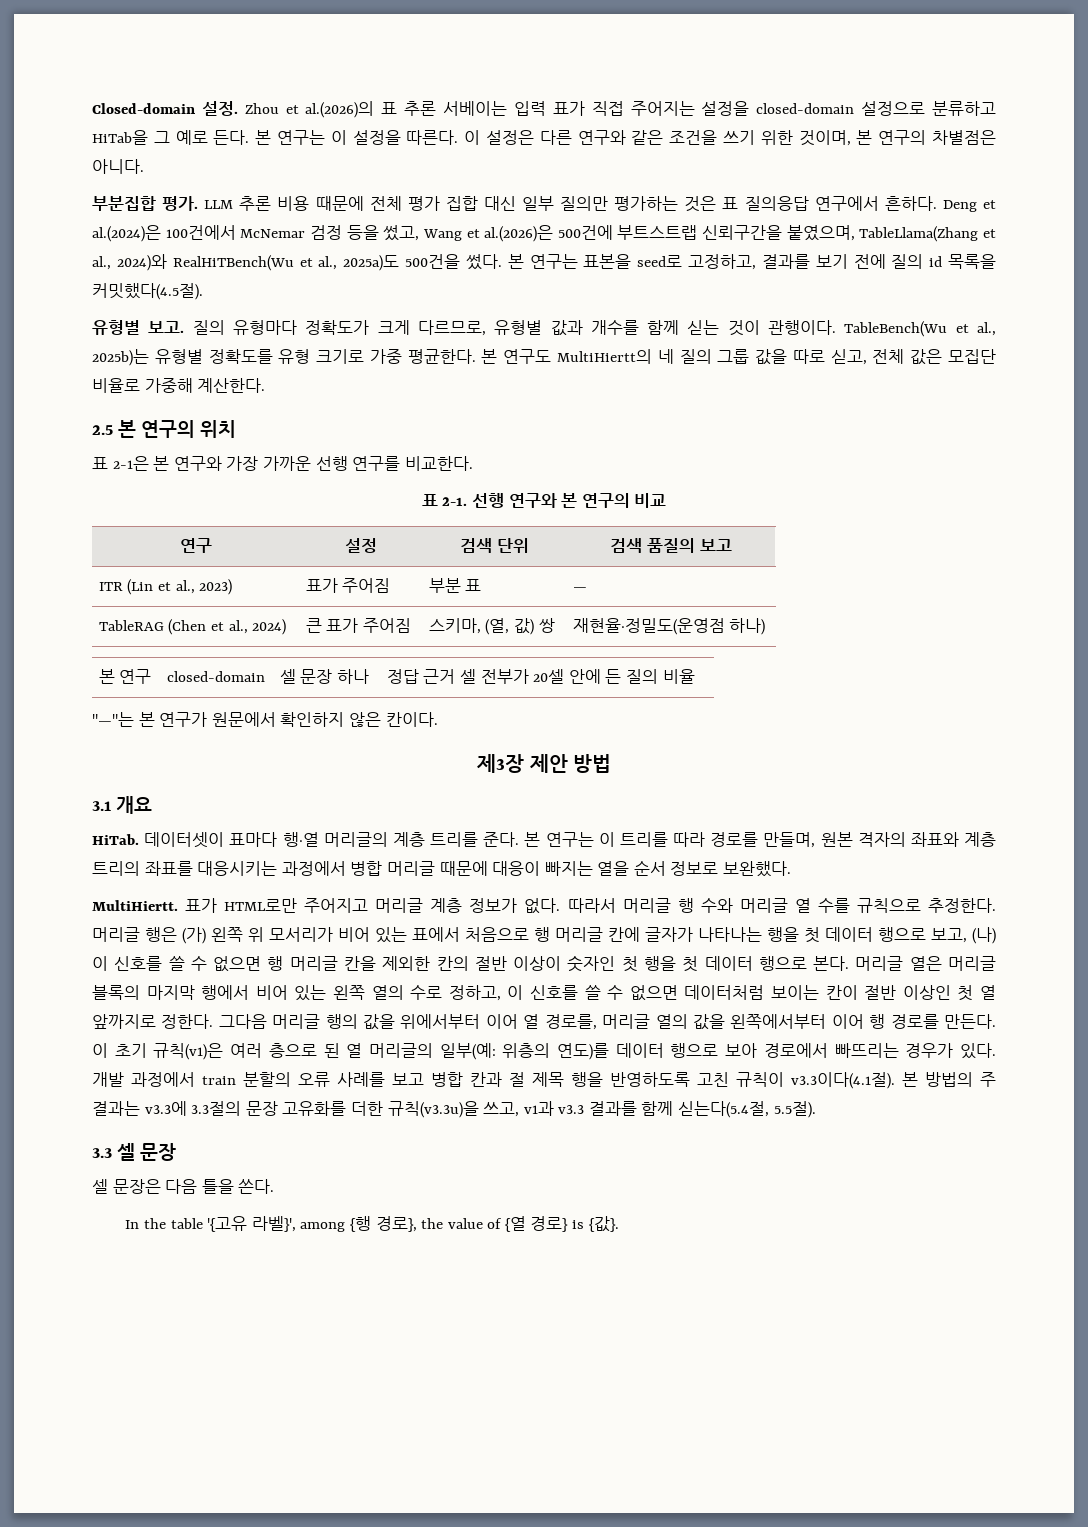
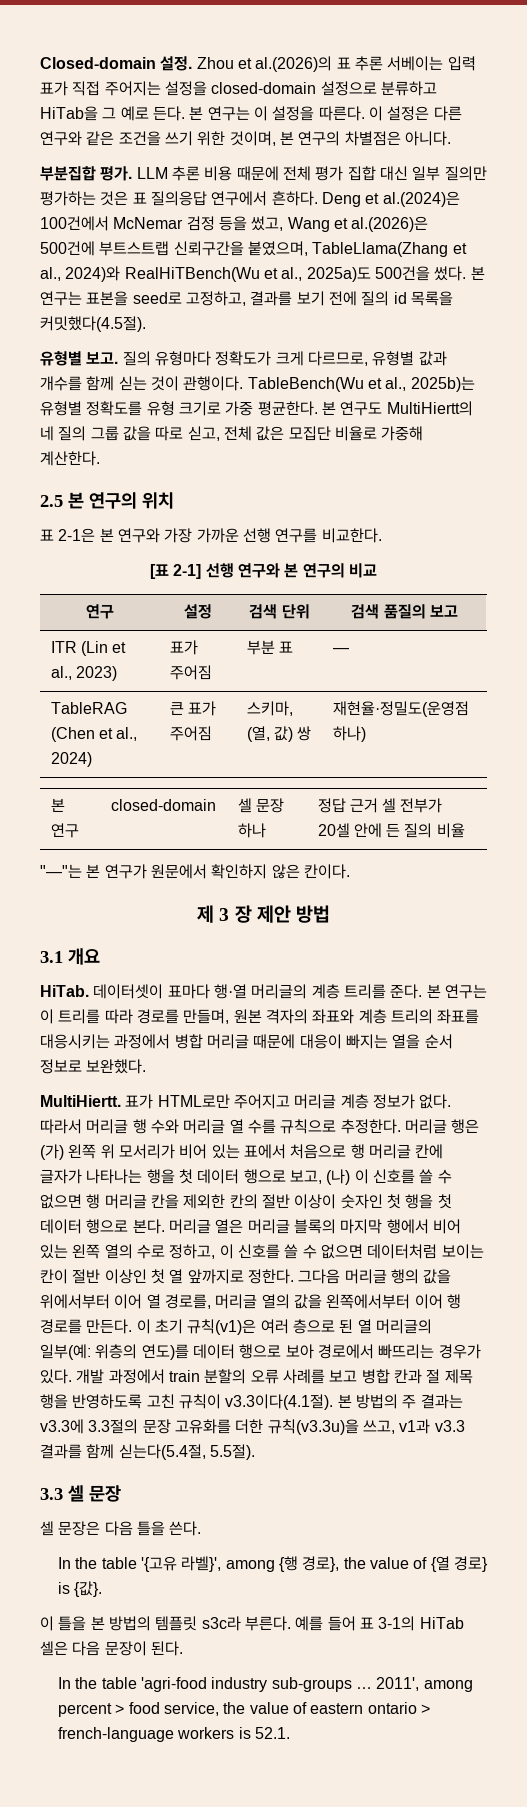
[421,494,468,506] 표 2-1. -> [150,564,202,579] [표 2-1]
[477,754,525,773] 제3장 -> [196,905,252,923] 제 3 장
(619, 1224) none -> [40,1616,464,1631] [40,1641,183,1656] [58,1677,473,1692] [58,1702,430,1717] [58,1727,290,1742] // 이 틀을 본 방법의 템플릿 s3c라 부른다. 예를 들어 표 3-1의 HiTab 셀은 다음 문장이 된다. // In the table 'agri-food industry sub-groups … 2011', among percent > food service, the value of eastern ontario > french-language workers is 52.1.

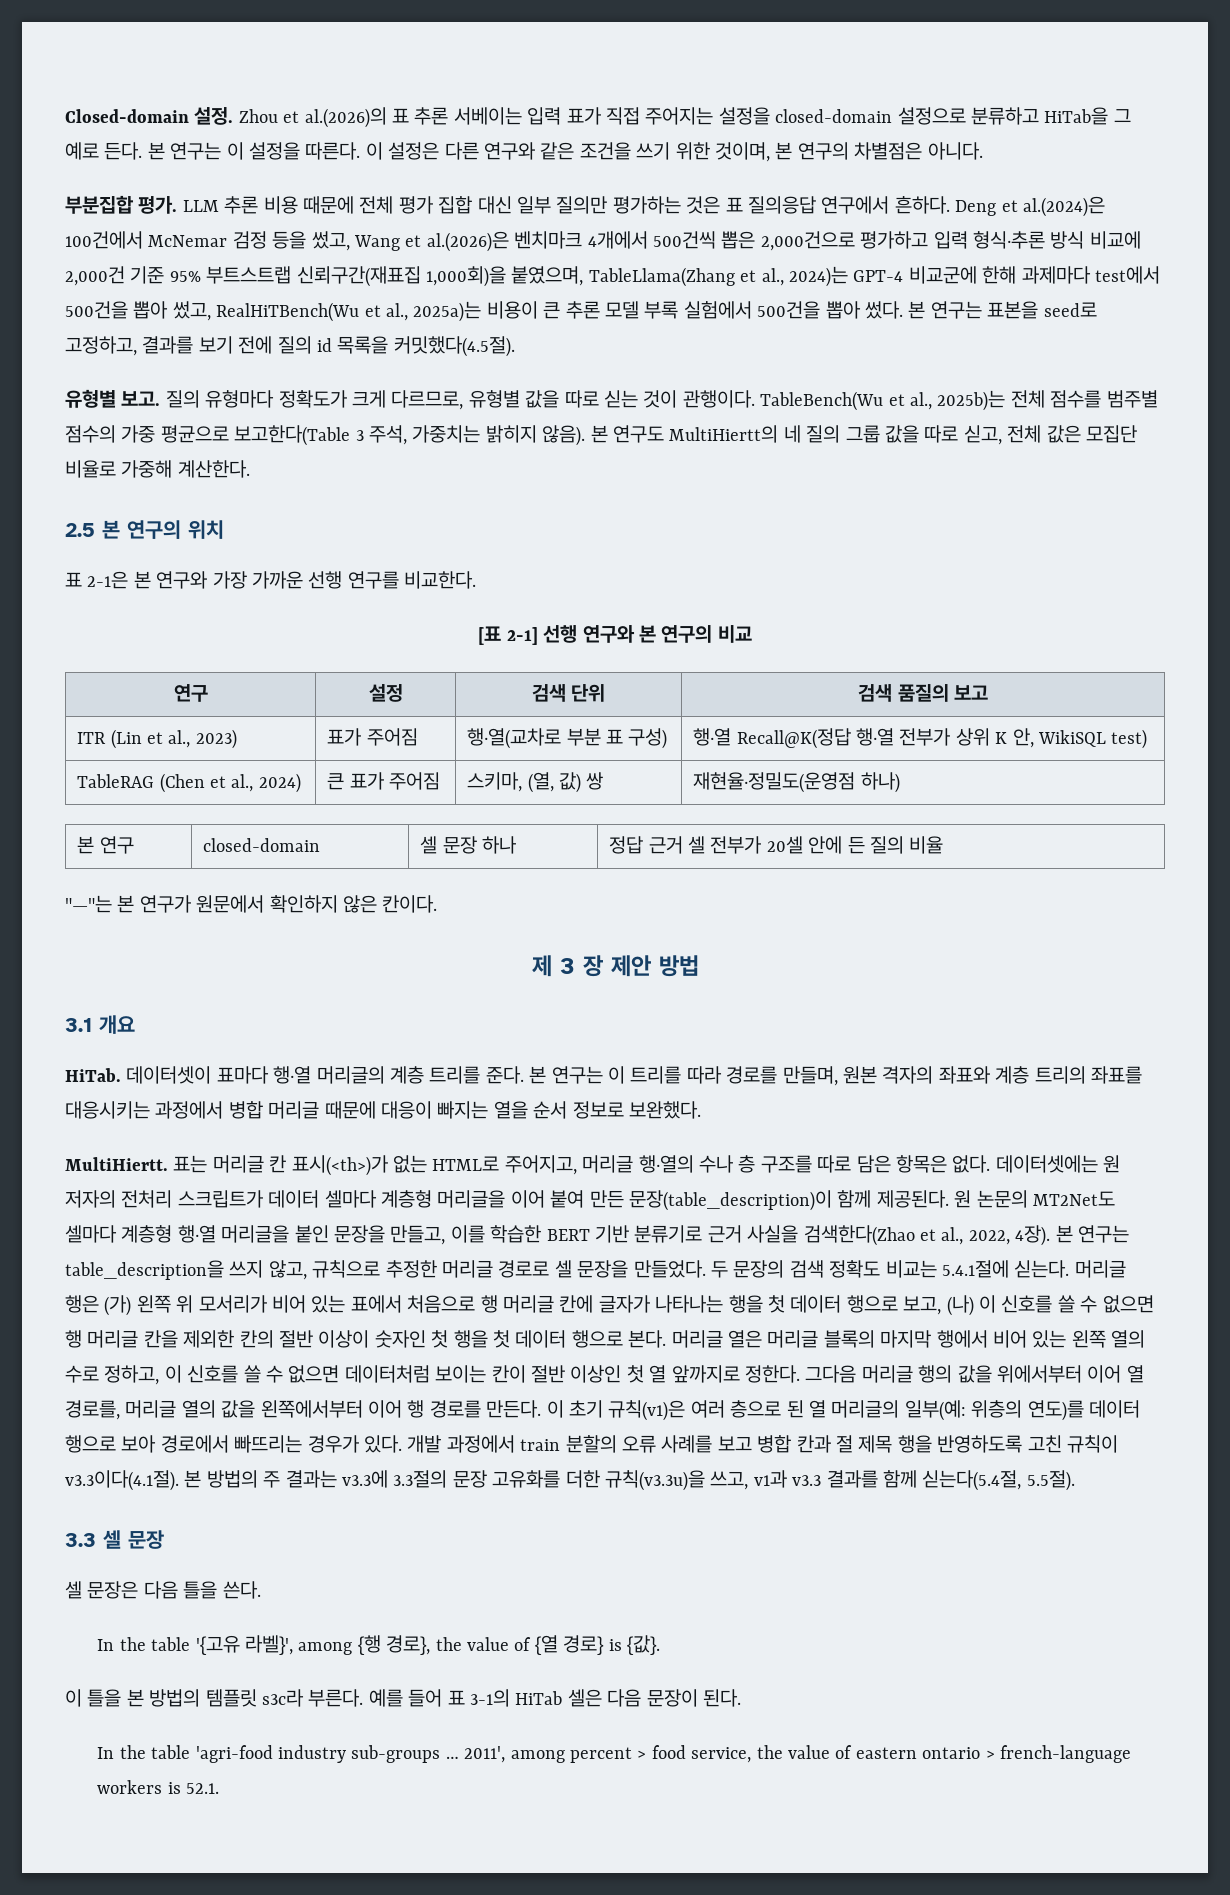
[40,241,467,257] [40,266,430,282] 500건에 부트스트랩 신뢰구간을 붙였으며, TableLlama(Zhang et al., 2024)와 RealHiTBench(Wu et al., 2025a)도 500건을 -> [514,231,1141,251] [65,266,1160,287] [65,301,861,322] 벤치마크 4개에서 500건씩 뽑은 2,000건으로 평가하고 입력 형식·추론 방식 비교에 2,000건 기준 95% 부트스트랩 신뢰구간(재표집 1,000회)을 붙였으며, TableLlama(Zhang et al., 2024)는 GPT-4 비교군에 한해 과제마다 test에서 500건을 뽑아 썼고, RealHiTBench(Wu et al., 2025a)는 비용이 큰 추론 모델 부록 실험에서 500건을 뽑아
[418,351,447,366] [40,376,115,391] 값과 개수를 함께 -> [525,390,599,408] 값을 따로
[40,401,318,416] 유형별 정확도를 유형 크기로 가중 평균한다. -> [1010,390,1158,408] [65,425,586,446] 전체 점수를 범주별 점수의 가중 평균으로 보고한다(Table 3 주석, 가중치는 밝히지 않음).
(212, 672) none -> [467,728,562,749] 행·열(교차로
[332,648,349,653] | — -> [628,728,668,749] [693,728,1148,749] 구성) | 행·열 Recall@K(정답 행·열 전부가 상위 K 안, WikiSQL test)
[125,1094,452,1109] [40,1119,401,1134] 표가 HTML로만 주어지고 머리글 계층 정보가 없다. 따라서 머리글 행 수와 머리글 열 수를 규칙으로 추정한다. -> [173,1155,1121,1176] [65,1190,1115,1211] [65,1225,1129,1246] [65,1260,1070,1280] 표는 머리글 칸 표시(<th>)가 없는 HTML로 주어지고, 머리글 행·열의 수나 층 구조를 따로 담은 항목은 없다. 데이터셋에는 원 저자의 전처리 스크립트가 데이터 셀마다 계층형 머리글을 이어 붙여 만든 문장(table_description)이 함께 제공된다. 원 논문의 MT2Net도 셀마다 계층형 행·열 머리글을 붙인 문장을 만들고, 이를 학습한 BERT 기반 분류기로 근거 사실을 검색한다(Zhao et al., 2022, 4장). 본 연구는 table_description을 쓰지 않고, 규칙으로 추정한 머리글 경로로 셀 문장을 만들었다. 두 문장의 검색 정확도 비교는 5.4.1절에 싣는다.

